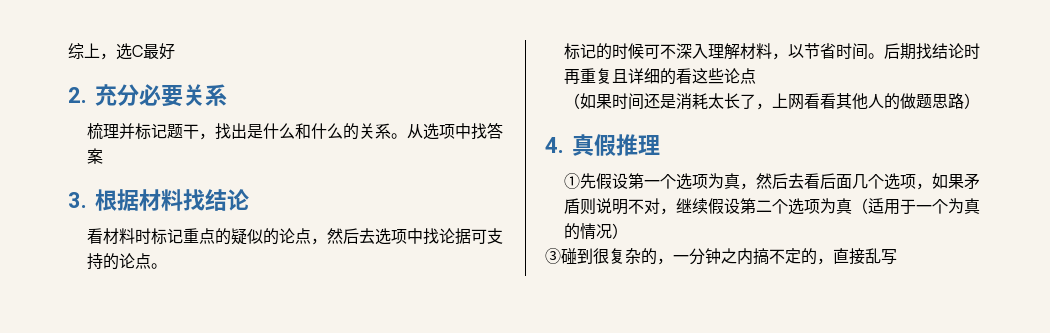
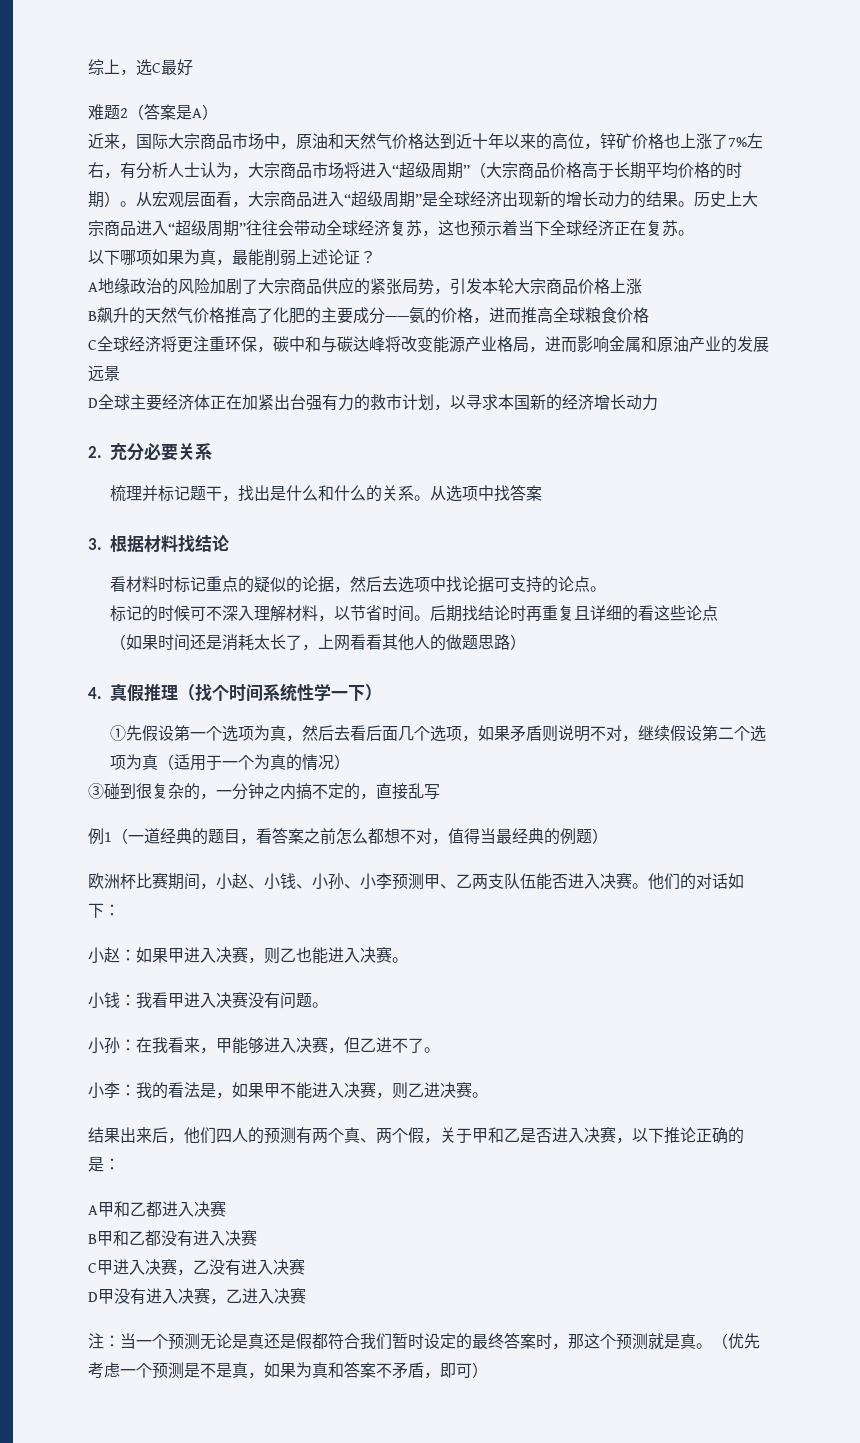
(175, 51) none -> [88,104,218,120] [88,133,763,150] [88,162,742,179] [88,191,758,208] [88,220,694,237] [88,249,376,266] [88,277,642,295] [88,307,649,324] [88,336,769,353] [88,365,120,382] [88,394,658,411] // 难题2（答案是A） // 近来，国际大宗商品市场中，原油和天然气价格达到近十年以来的高位，锌矿价格也上涨了7%左右，有分析人士认为，大宗商品市场将进入“超级周期”（大宗商品价格高于长期平均价格的时期）。从宏观层面看，大宗商品进入“超级周期”是全球经济出现新的增长动力的结果。历史上大宗商品进入“超级周期”往往会带动全球经济复苏，这也预示着当下全球经济正在复苏。 // 以下哪项如果为真，最能削弱上述论证？ // A地缘政治的风险加剧了大宗商品供应的紧张局势，引发本轮大宗商品价格上涨 // B飙升的天然气价格推高了化肥的主要成分——氨的价格，进而推高全球粮食价格 // C全球经济将更注重环保，碳中和与碳达峰将改变能源产业格局，进而影响金属和原油产业的发展远景 // D全球主要经济体正在加紧出台强有力的救市计划，以寻求本国新的经济增长动力
[294,228,311,244] 点 -> [318,576,335,593] 据
(660, 145) none -> [178,683,383,702] （找个时间系统性学一下）
(897, 257) none -> [88,828,608,845] [88,872,744,890] [88,903,120,918] [88,946,408,964] [88,991,328,1009] [88,1036,440,1054] [88,1081,488,1099] [88,1126,744,1144] [88,1157,120,1172] [88,1200,226,1217] [88,1229,257,1247] [88,1258,305,1276] [88,1287,306,1305] [88,1333,760,1350] [88,1362,488,1379] // 例1（一道经典的题目，看答案之前怎么都想不对，值得当最经典的例题） // 欧洲杯比赛期间，小赵、小钱、小孙、小李预测甲、乙两支队伍能否进入决赛。他们的对话如下： // 小赵：如果甲进入决赛，则乙也能进入决赛。 // 小钱：我看甲进入决赛没有问题。 // 小孙：在我看来，甲能够进入决赛，但乙进不了。 // 小李：我的看法是，如果甲不能进入决赛，则乙进决赛。 // 结果出来后，他们四人的预测有两个真、两个假，关于甲和乙是否进入决赛，以下推论正确的是： // A甲和乙都进入决赛 // B甲和乙都没有进入决赛 // C甲进入决赛，乙没有进入决赛 // D甲没有进入决赛，乙进入决赛 // 注：当一个预测无论是真还是假都符合我们暂时设定的最终答案时，那这个预测就是真。（优先考虑一个预测是不是真，如果为真和答案不矛盾，即可）

